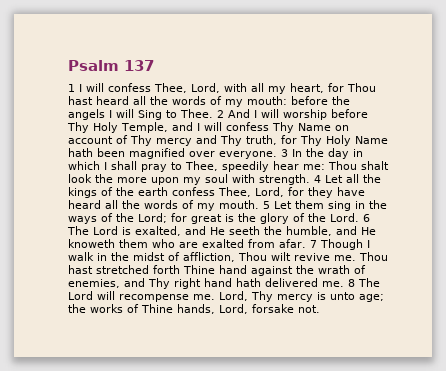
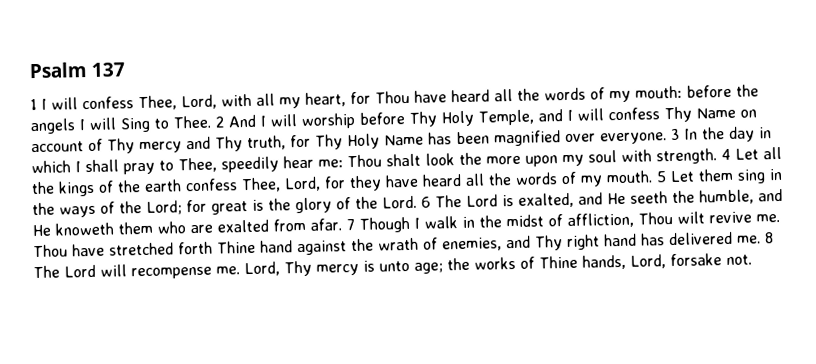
[68,96,93,105] hast -> [414,90,447,103] have
[68,148,93,157] hath -> [428,132,452,145] has
[68,265,93,274] hast -> [72,243,105,257] have
[236,278,261,287] hath -> [641,233,665,246] has

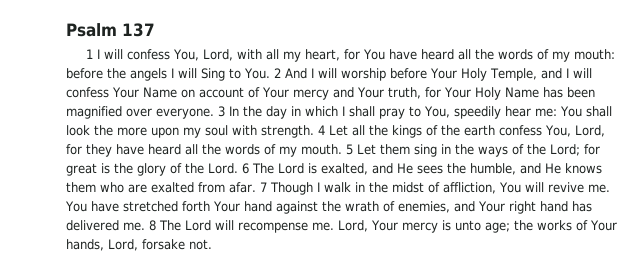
[138,95,177,111] Thee, -> [172,49,199,61] You,
[375,90,410,104] Thou -> [362,49,385,60] You
[173,115,211,129] Thee. -> [244,68,270,79] You.
[409,111,437,127] Thy -> [429,68,457,79] Your
[663,106,692,123] Thy -> [112,87,139,98] Your
[107,138,135,154] Thy -> [261,87,289,98] Your
[215,136,243,152] Thy -> [356,87,384,98] Your
[315,134,343,150] Thy -> [443,87,471,98] Your
[178,157,217,173] Thee, -> [424,106,450,118] You,
[347,153,421,168] Thou shalt -> [559,106,612,117] You shall
[241,177,281,193] Thee, -> [545,125,571,137] You,
[630,191,668,204] seeth -> [417,165,443,174] sees
[55,222,114,236] knoweth -> [565,163,602,174] knows
[638,211,705,225] Thou wilt -> [498,182,544,193] You will
[33,244,68,258] Thou -> [65,201,87,212] You
[217,240,256,254] Thine -> [212,201,240,212] Your
[535,235,563,251] Thy -> [477,201,505,212] Your
[284,260,312,277] Thy -> [371,220,398,231] Your
[539,255,578,269] Thine -> [589,220,617,231] Your

